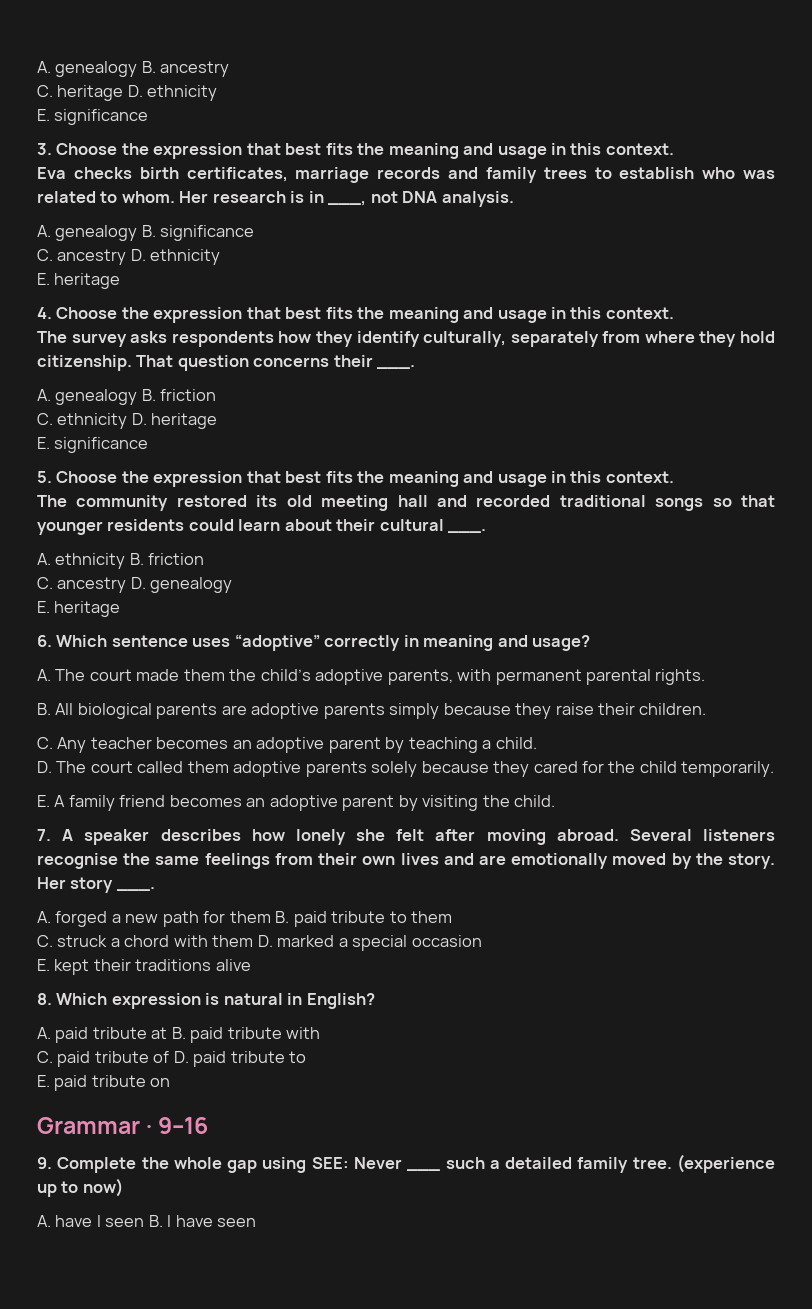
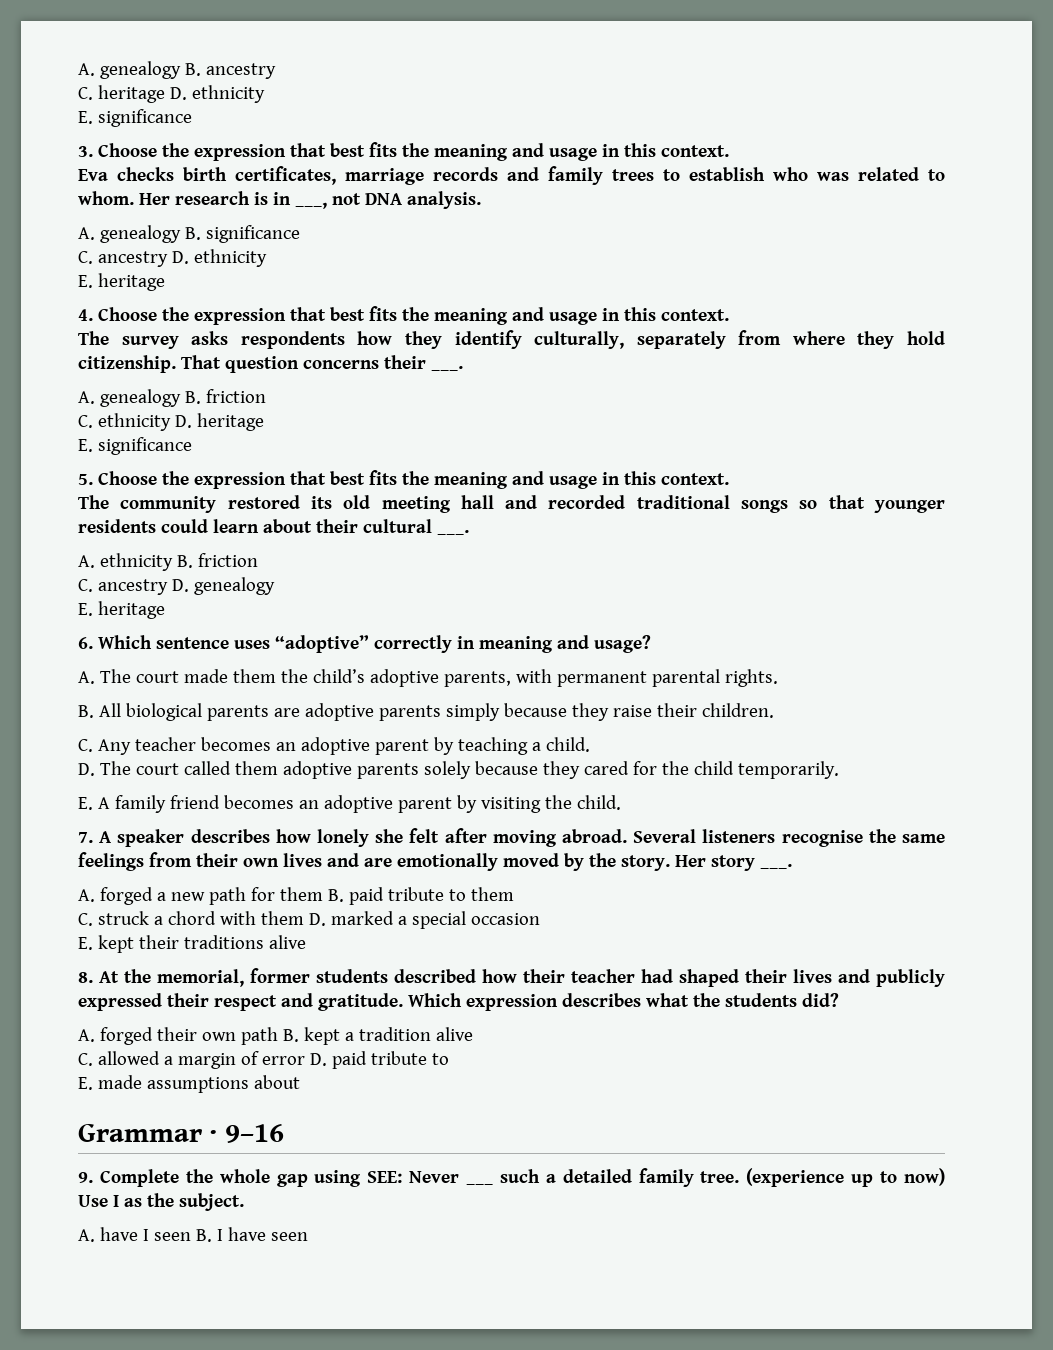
[56,993,375,1009] [37,1027,321,1043] [37,1051,170,1067] Which expression is natural in English? // A. paid tribute at B. paid tribute with // C. paid tribute of -> [99,968,945,987] [78,993,839,1011] [78,1027,473,1045] [78,1051,305,1069] At the memorial, former students described how their teacher had shaped their lives and publicly expressed their respect and gratitude. Which expression describes what the students did? // A. forged their own path B. kept a tradition alive // C. allowed a margin of error
[54,1075,171,1091] paid tribute on -> [97,1075,300,1093] made assumptions about
(123, 1187) none -> [78,1193,244,1211] Use I as the subject.

